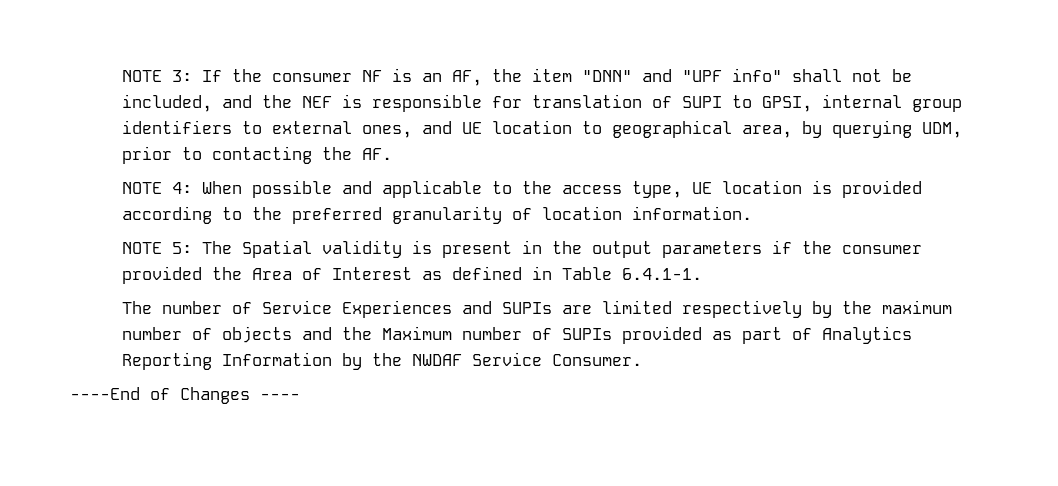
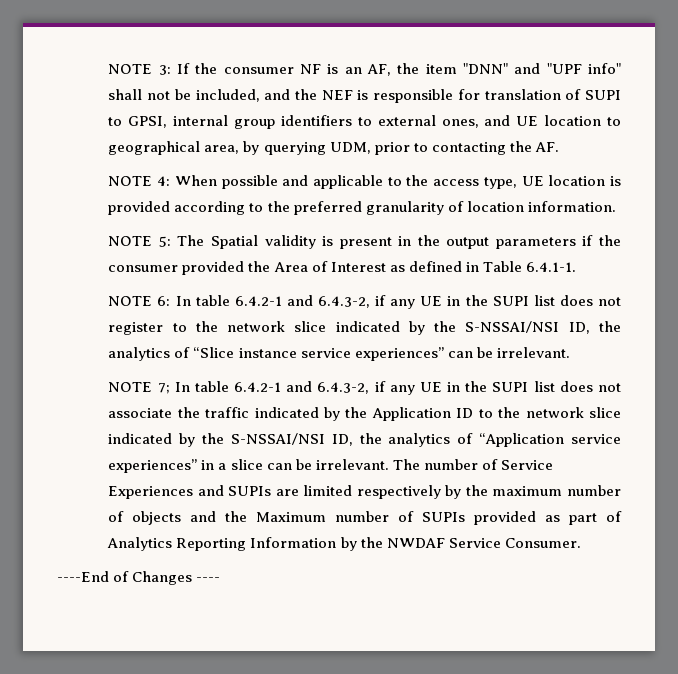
(703, 274) none -> [108,295,622,309] [108,321,622,335] [108,347,570,361] [108,381,622,395] [108,407,622,421] [108,433,621,447] [108,459,389,473] NOTE 6: In table 6.4.2-1 and 6.4.3-2, if any UE in the SUPI list does not register to the network slice indicated by the S-NSSAI/NSI ID, the analytics of “Slice instance service experiences” can be irrelevant. // NOTE 7; In table 6.4.2-1 and 6.4.3-2, if any UE in the SUPI list does not associate the traffic indicated by the Application ID to the network slice indicated by the S-NSSAI/NSI ID, the analytics of “Application service experiences” in a slice can be irrelevant.

